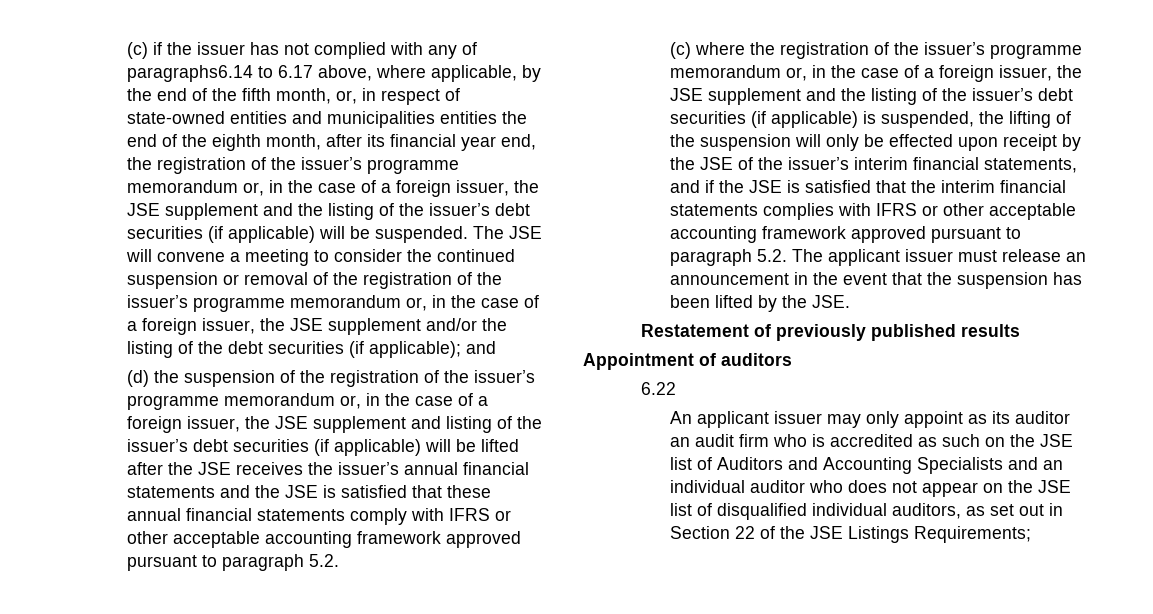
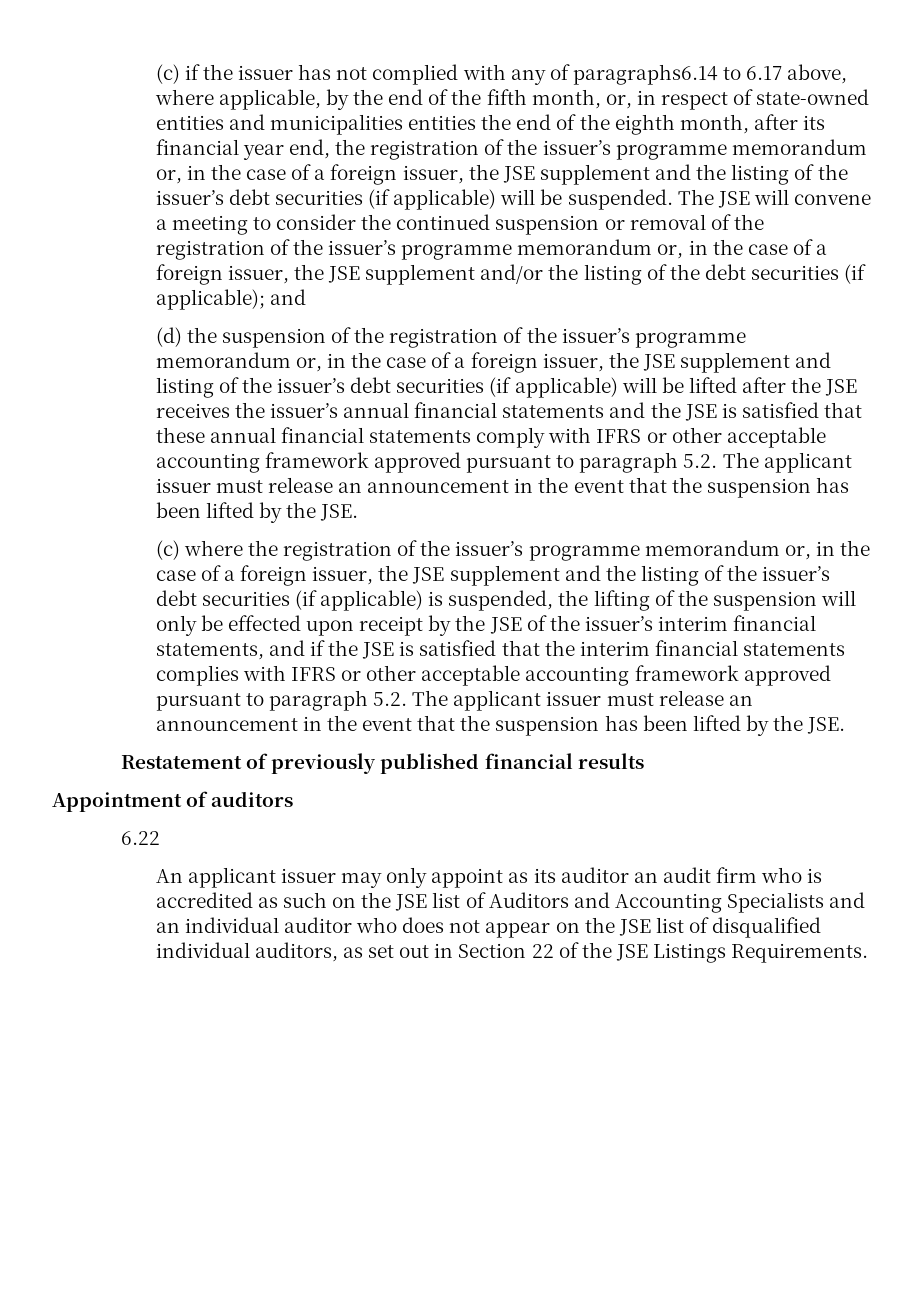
(339, 560) none -> [722,452,852,473] [155,477,850,498] [155,502,359,523] The applicant issuer must release an announcement in the event that the suspension has been lifted by the JSE.
(956, 332) none -> [484,753,573,769] financial
[913,526,1031,543] Requirements; -> [731,943,869,963] Requirements.

